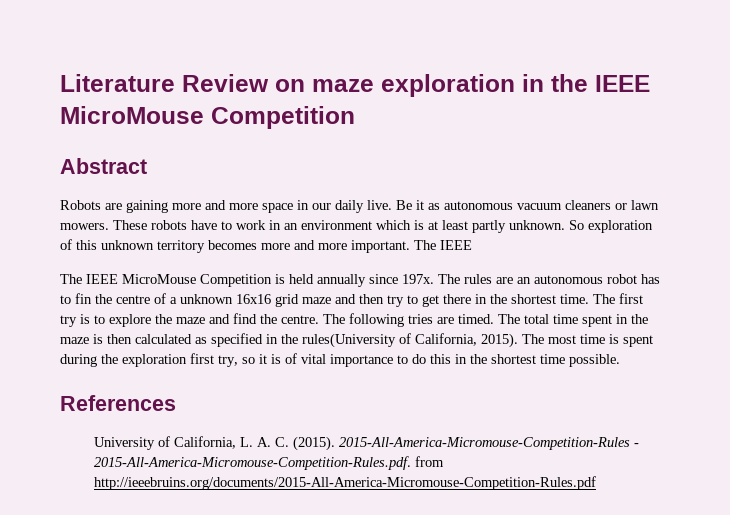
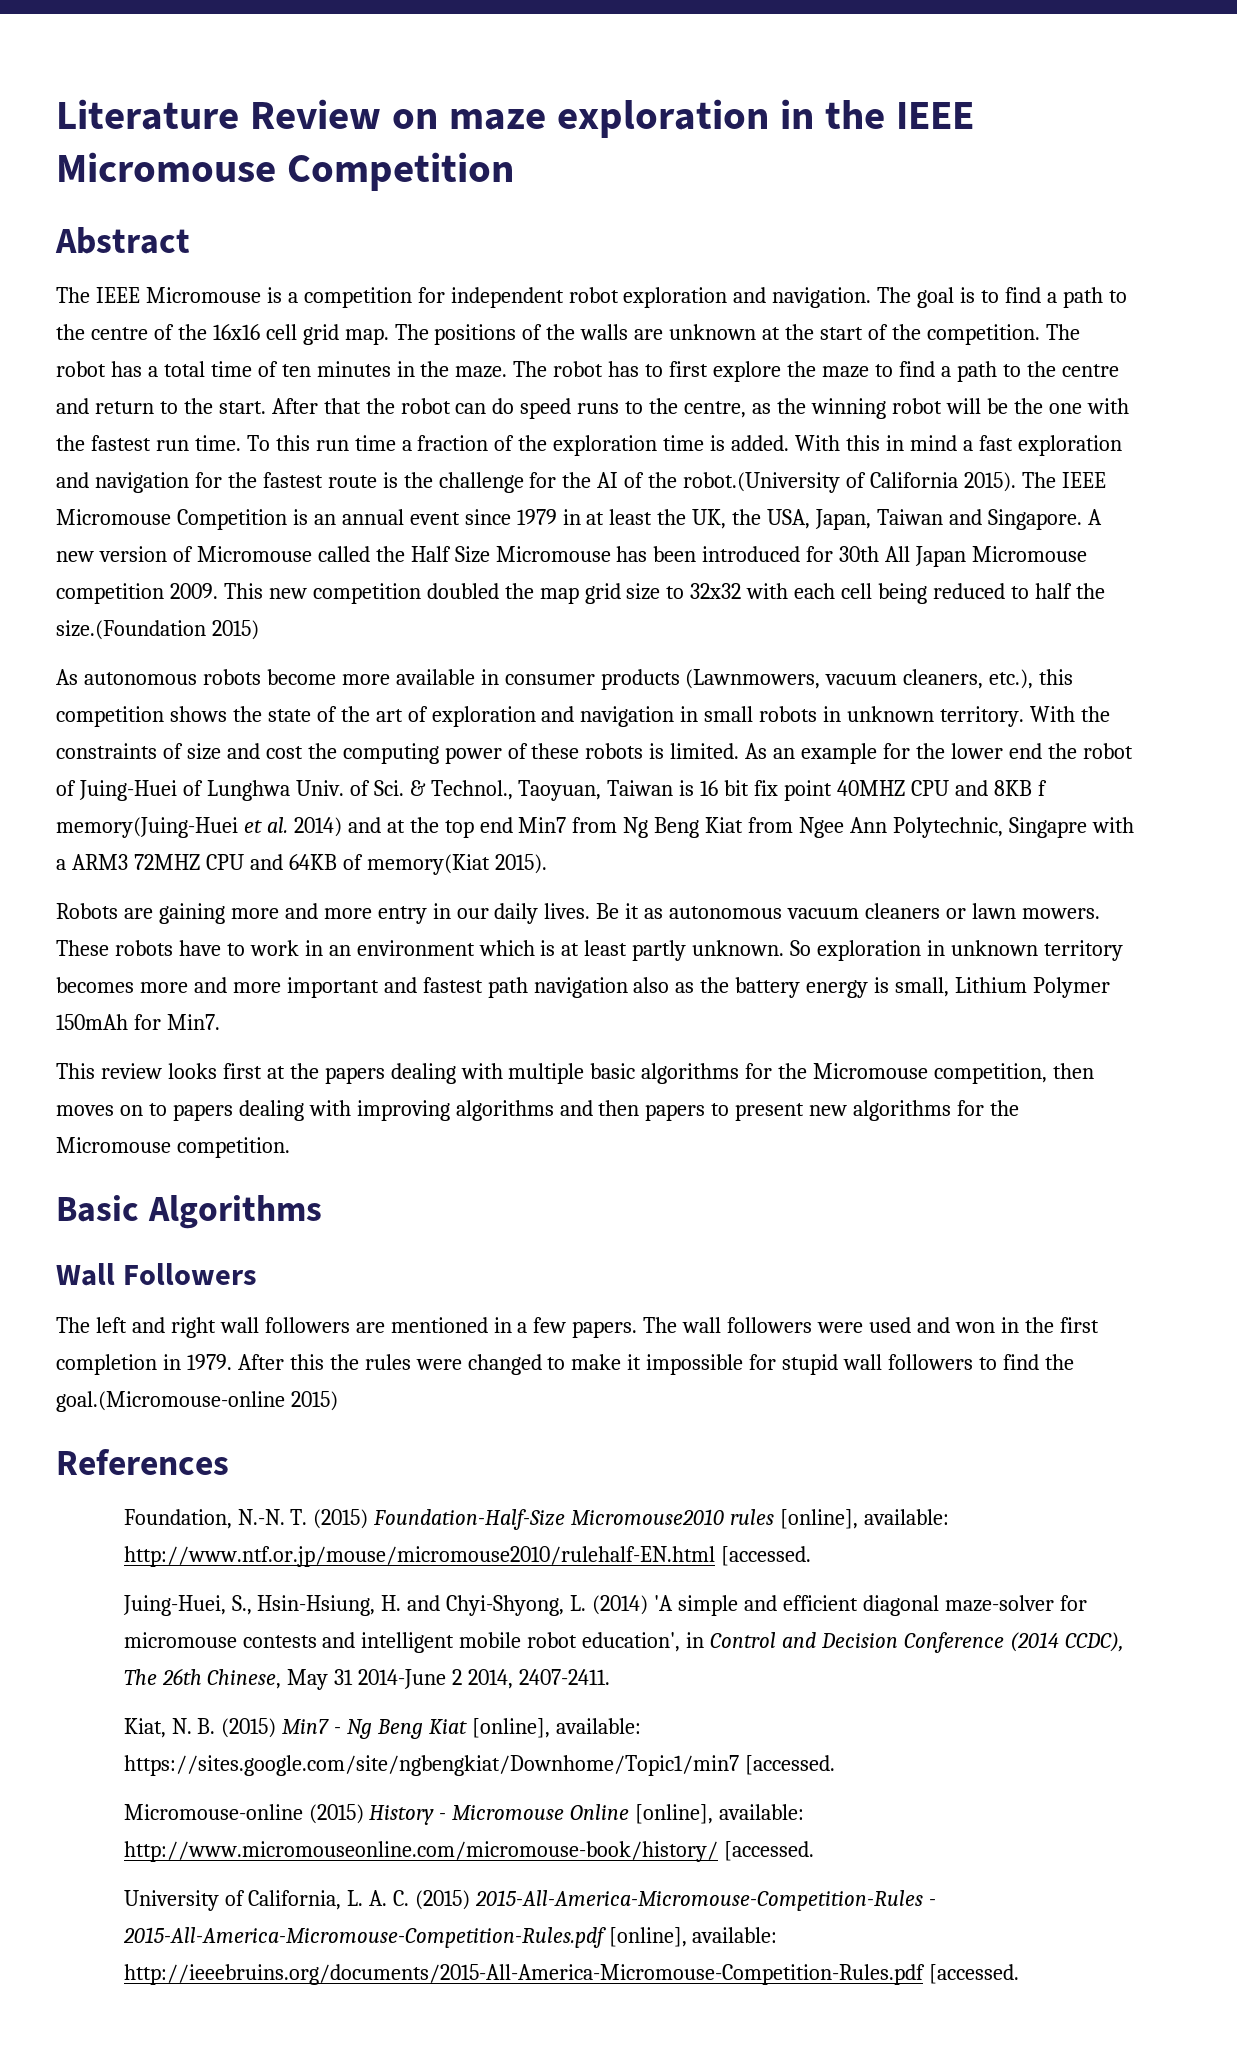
[60,106,204,124] MicroMouse -> [56,152,276,182] Micromouse
(147, 166) none -> [56,287,1127,308] [56,324,1080,345] [56,361,1119,382] [56,398,1129,419] [56,435,1122,456] [56,472,1106,493] [56,509,1102,530] [56,546,1088,567] [56,583,1105,604] [56,620,259,640] [56,669,1074,690] [56,706,1110,727] [56,743,1133,764] [56,780,1047,801] [56,817,1134,838] [56,854,547,875] // The IEEE Micromouse is a competition for independent robot exploration and navigation. The goal is to find a path to the centre of the 16x16 cell grid map. The positions of the walls are unknown at the start of the competition. The robot has a total time of ten minutes in the maze. The robot has to first explore the maze to find a path to the centre and return to the start. After that the robot can do speed runs to the centre, as the winning robot will be the one with the fastest run time. To this run time a fraction of the exploration time is added. With this in mind a fast exploration and navigation for the fastest route is the challenge for the AI of the robot.(University of California 2015). The IEEE Micromouse Competition is an annual event since 1979 in at least the UK, the USA, Japan, Taiwan and Singapore. A new version of Micromouse called the Half Size Micromouse has been introduced for 30th All Japan Micromouse competition 2009. This new competition doubled the map grid size to 32x32 with each cell being reduced to half the size.(Foundation 2015) // As autonomous robots become more available in consumer products (Lawnmowers, vacuum cleaners, etc.), this competition shows the state of the art of exploration and navigation in small robots in unknown territory. With the constraints of size and cost the computing power of these robots is limited. As an example for the lower end the robot of Juing-Huei of Lunghwa Univ. of Sci. & Technol., Taoyuan, Taiwan is 16 bit fix point 40MHZ CPU and 8KB f memory(Juing-Huei et al. 2014) and at the top end Min7 from Ng Beng Kiat from Ngee Ann Polytechnic, Singapre with a ARM3 72MHZ CPU and 64KB of memory(Kiat 2015).
[262,203,293,213] space -> [377,906,427,924] entry
[367,200,392,210] live. -> [544,903,591,919] lives.
[60,239,97,250] of this -> [927,940,946,956] in
[351,240,472,253] [60,274,660,287] [60,293,643,307] [60,313,648,327] [60,333,653,348] [60,353,620,367] [60,395,176,411] important. The IEEE // The IEEE MicroMouse Competition is held annually since 197x. The rules are an autonomous robot has to fin the centre of a unknown 16x16 grid maze and then try to get there in the shortest time. The first try is to explore the maze and find the centre. The following tries are timed. The total time spent in the maze is then calculated as specified in the rules(University of California, 2015). The most time is spent during the exploration first try, so it is of vital importance to do this in the shortest time possible. // References -> [286,977,1110,998] [56,1014,220,1030] [56,1063,1095,1084] [56,1100,1020,1121] [56,1137,290,1158] [56,1195,322,1229] [56,1263,258,1286] [56,1317,1099,1338] [56,1354,1074,1375] [56,1391,338,1412] [56,1449,229,1475] [123,1509,950,1530] [123,1546,811,1567] [122,1595,1087,1616] [123,1632,1124,1653] [123,1668,611,1690] [123,1718,642,1739] [123,1755,835,1776] [123,1804,805,1825] [123,1841,814,1862] important and fastest path navigation also as the battery energy is small, Lithium Polymer 150mAh for Min7. // This review looks first at the papers dealing with multiple basic algorithms for the Micromouse competition, then moves on to papers dealing with improving algorithms and then papers to present new algorithms for the Micromouse competition. // Basic Algorithms // Wall Followers // The left and right wall followers are mentioned in a few papers. The wall followers were used and won in the first completion in 1979. After this the rules were changed to make it impossible for stupid wall followers to find the goal.(Micromouse-online 2015) // References // Foundation, N.-N. T. (2015) Foundation-Half-Size Micromouse2010 rules [online], available: http://www.ntf.or.jp/mouse/micromouse2010/rulehalf-EN.html [accessed. // Juing-Huei, S., Hsin-Hsiung, H. and Chyi-Shyong, L. (2014) 'A simple and efficient diagonal maze-solver for micromouse contests and intelligent mobile robot education', in Control and Decision Conference (2014 CCDC), The 26th Chinese, May 31 2014-June 2 2014, 2407-2411. // Kiat, N. B. (2015) Min7 - Ng Beng Kiat [online], available: https://sites.google.com/site/ngbengkiat/Downhome/Topic1/min7 [accessed. // Micromouse-online (2015) History - Micromouse Online [online], available: http://www.micromouseonline.com/micromouse-book/history/ [accessed.
[293,436,336,451] (2015). -> [415,1890,471,1910] (2015)
[94,456,445,470] [94,476,597,490] 2015-All-America-Micromouse-Competition-Rules.pdf. from http://ieeebruins.org/documents/2015-All-America-Micromouse-Competition-Rules.pdf -> [122,1927,778,1948] [123,1964,1019,1985] 2015-All-America-Micromouse-Competition-Rules.pdf [online], available: http://ieeebruins.org/documents/2015-All-America-Micromouse-Competition-Rules.pdf [accessed.

